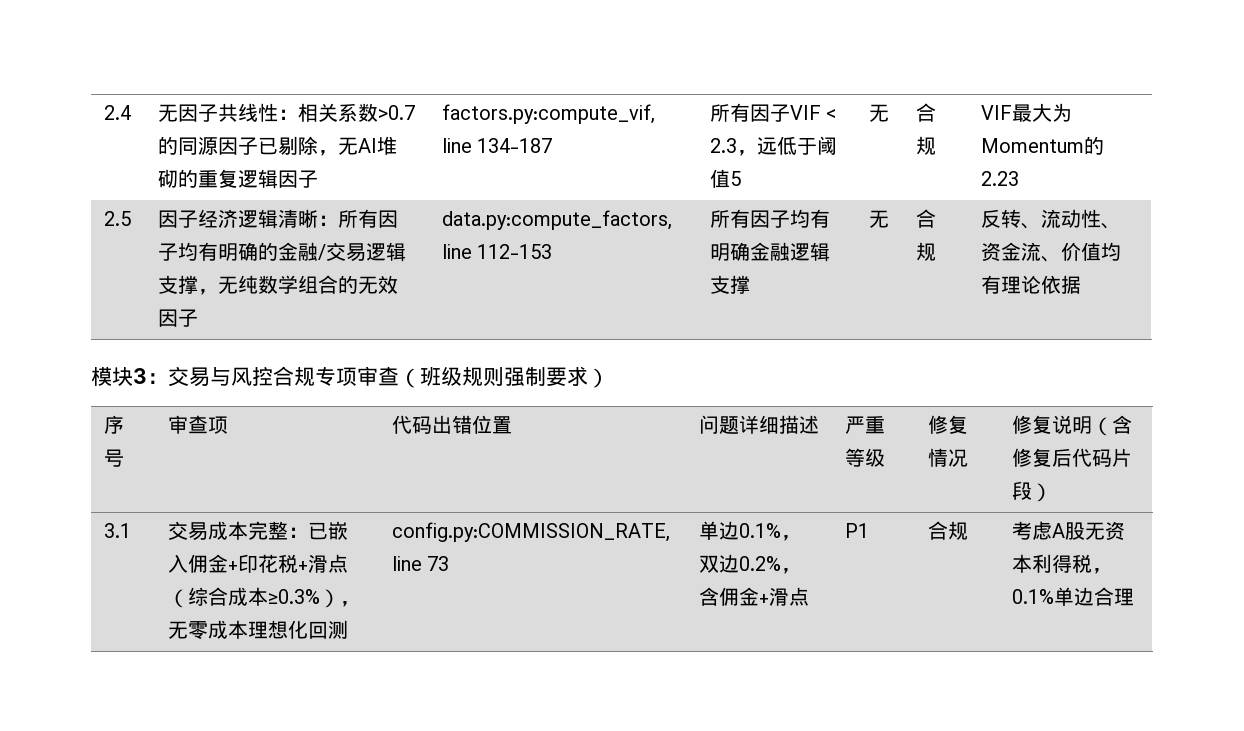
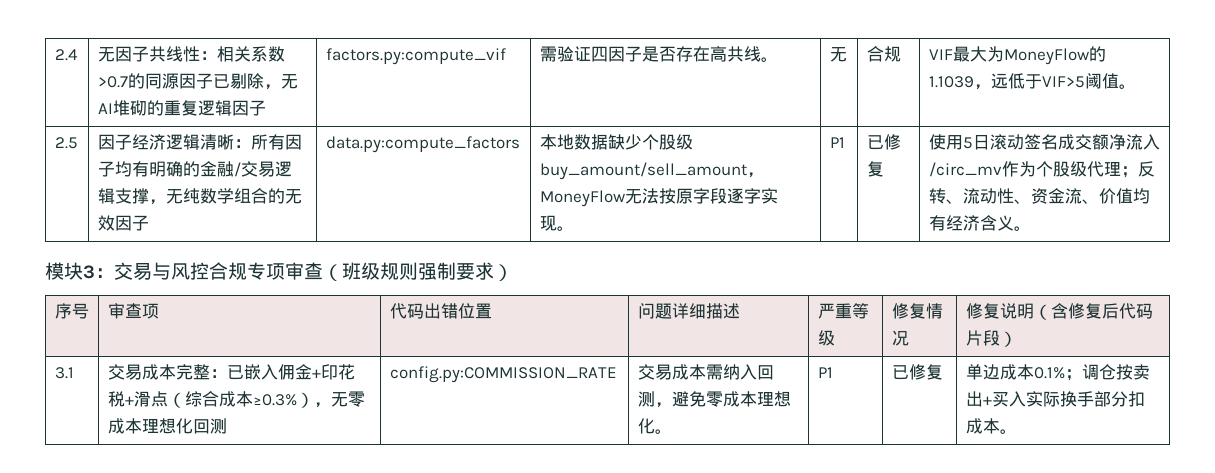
[442,104,656,124] [442,138,553,153] [710,103,837,122] [710,136,838,156] [710,169,742,188] [869,104,890,122] [916,103,937,122] [916,136,937,155] [981,103,1073,122] [981,136,1105,155] [981,171,1020,186] factors.py:compute_vif, line 134-187 | 所有因子VIF < 2.3，远低于阈值5 | 无 | 合规 | VIF最大为Momentum的2.23 -> [325,48,506,65] [539,46,778,62] [829,47,847,62] [866,46,901,62] [928,46,1106,65] [928,73,1136,90] factors.py:compute_vif | 需验证四因子是否存在高共线。 | 无 | 合规 | VIF最大为MoneyFlow的1.1039，远低于VIF>5阈值。
[442,210,673,230] [442,244,553,259] [710,209,831,228] [710,242,831,262] [710,275,751,294] [869,210,890,228] [916,209,937,228] [916,242,937,261] data.py:compute_factors, line 112-153 | 所有因子均有明确金融逻辑支撑 | 无 | 合规 | -> [325,136,520,153] [539,134,693,150] [539,162,764,180] [539,188,778,207] [539,215,574,231] [829,137,845,148] [866,134,901,150] [866,161,884,177] [928,134,1160,150] [928,161,1138,178] data.py:compute_factors | 本地数据缺少个股级buy_amount/sell_amount，MoneyFlow无法按原字段逐字实现。 | P1 | 已修复 | 使用5日滚动签名成交额净流入/circ_mv作为个股级代理；
[1001,275,1082,294] 理论依据 -> [945,215,1031,231] 经济含义。
[392,522,671,542] [392,556,450,571] [699,521,802,541] [699,554,802,574] [699,587,810,606] [845,523,870,538] [928,521,969,540] [1012,521,1126,541] [1012,554,1113,574] [1012,587,1135,606] config.py:COMMISSION_RATE, line 73 | 单边0.1%，双边0.2%，含佣金+滑点 | P1 | 合规 | 考虑A股无资本利得税，0.1%单边合理 -> [389,366,617,383] [637,364,774,380] [637,391,791,408] [637,418,672,434] [817,367,833,378] [891,364,943,380] [965,364,1150,381] [965,391,1145,407] [965,418,1017,434] config.py:COMMISSION_RATE | 交易成本需纳入回测，避免零成本理想化。 | P1 | 已修复 | 单边成本0.1%；调仓按卖出+买入实际换手部分扣成本。

